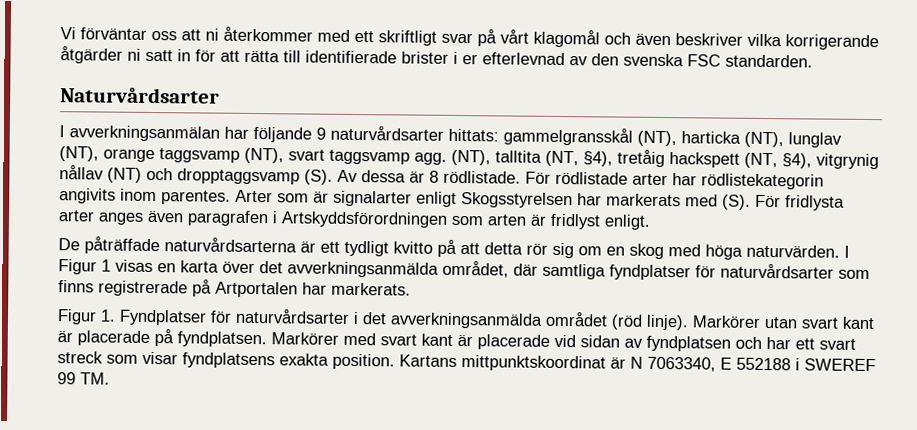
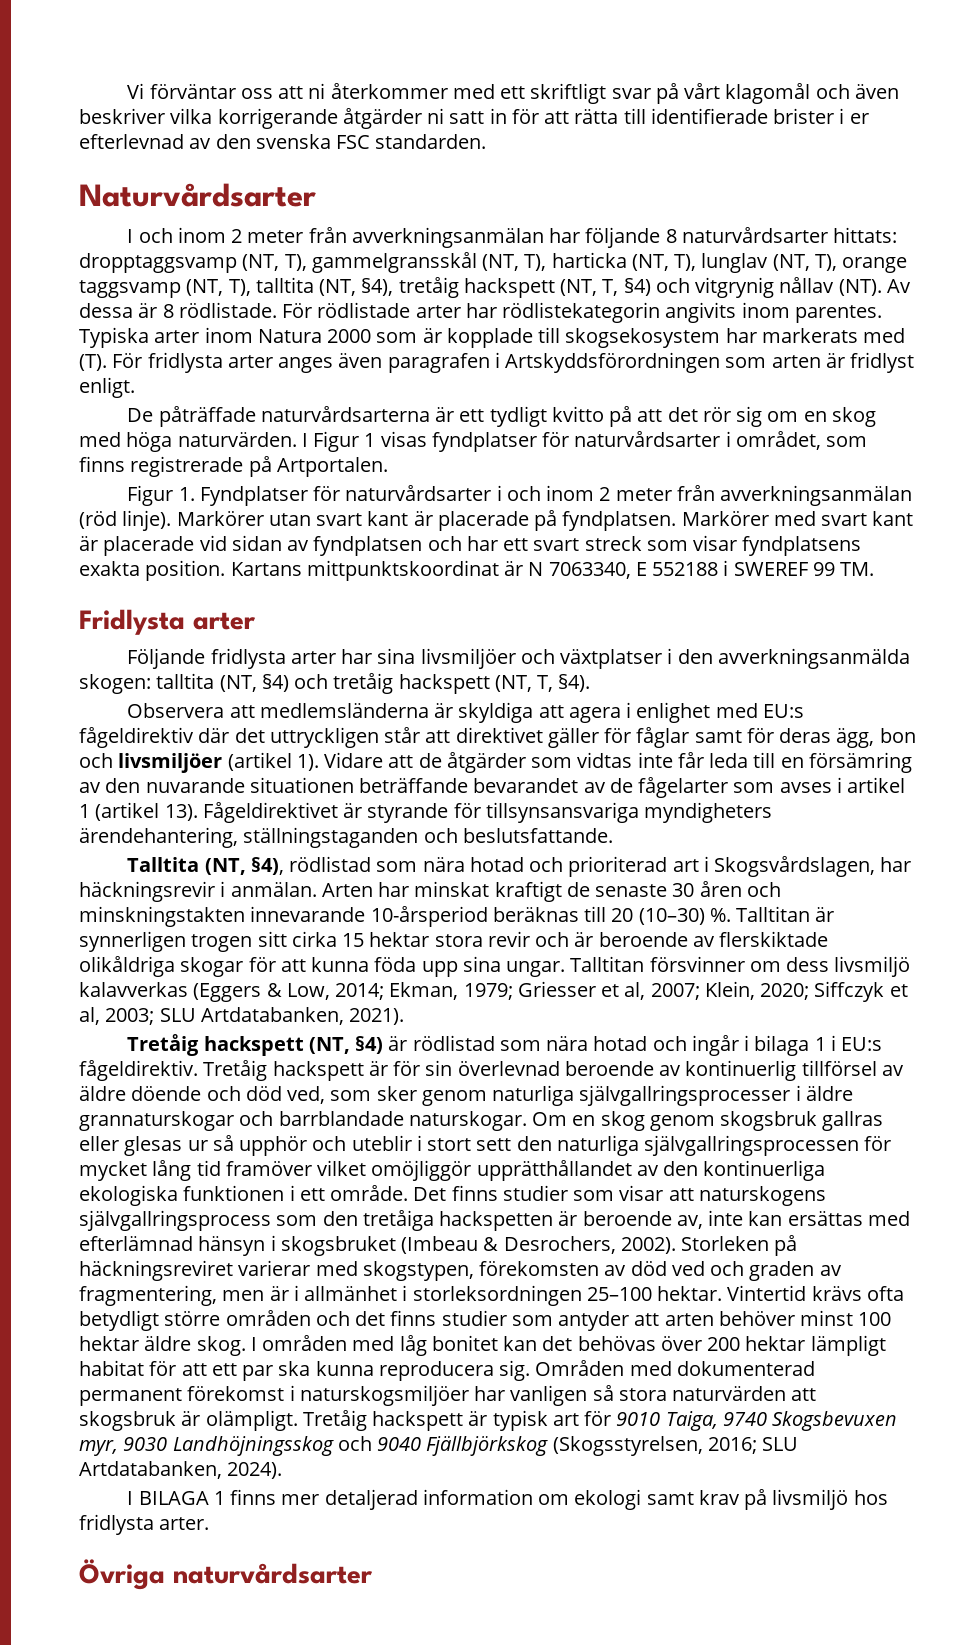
(65, 131) none -> [138,227,347,243] och inom 2 meter från
[316,127,326,140] 9 -> [665,229,677,243] 8
[503,127,842,148] [59,146,491,166] gammelgransskål (NT), harticka (NT), lunglav (NT), orange taggsvamp (NT), svart taggsvamp agg. (NT), -> [79,252,908,273] [79,279,251,298] dropptaggsvamp (NT, T), gammelgransskål (NT, T), harticka (NT, T), lunglav (NT, T), orange taggsvamp (NT, T),
[782,153,879,170] [59,165,333,185] §4), vitgrynig nållav (NT) och dropptaggsvamp (S). -> [602,277,882,298] T, §4) och vitgrynig nållav (NT).
[235,189,573,209] Arter som är signalarter enligt Skogsstyrelsen -> [79,327,721,348] Typiska arter inom Natura 2000 som är kopplade till skogsekosystem
[722,194,751,210] (S). -> [79,354,107,371] (T).
[484,242,523,255] detta -> [667,407,698,422] det
[157,260,606,280] en karta över det avverkningsanmälda området, där samtliga -> (427, 439) none
(834, 271) none -> [725,431,821,450] i området,
[215,281,411,298] Artportalen har markerats. -> [276,457,388,477] Artportalen.
[362,311,608,329] det avverkningsanmälda området -> [506,485,913,506] och inom 2 meter från avverkningsanmälan
(110, 378) none -> [79,609,256,635] [127,648,910,669] [79,673,591,694] [127,702,804,723] [79,727,916,748] [79,752,912,773] [79,777,906,798] [79,802,773,823] [79,827,613,848] [127,856,912,877] [79,881,781,902] [79,906,835,927] [79,931,829,952] [79,956,911,977] [79,981,908,1002] [79,1007,405,1025] [127,1034,883,1056] [79,1060,904,1081] [79,1085,853,1106] [79,1111,884,1131] [79,1135,892,1156] [79,1160,826,1181] [79,1185,826,1206] [79,1210,910,1231] [79,1235,798,1256] [79,1260,842,1281] [79,1285,904,1306] [79,1310,892,1331] [79,1335,886,1356] [79,1360,815,1381] [79,1385,817,1406] [79,1410,898,1431] [79,1436,799,1456] [79,1461,283,1479] [127,1489,888,1510] [79,1514,210,1535] [79,1559,373,1590] // Fridlysta arter // Följande fridlysta arter har sina livsmiljöer och växtplatser i den avverkningsanmälda skogen: talltita (NT, §4) och tretåig hackspett (NT, T, §4). // Observera att medlemsländerna är skyldiga att agera i enlighet med EU:s fågeldirektiv där det uttryckligen står att direktivet gäller för fåglar samt för deras ägg, bon och livsmiljöer (artikel 1). Vidare att de åtgärder som vidtas inte får leda till en försämring av den nuvarande situationen beträffande bevarandet av de fågelarter som avses i artikel 1 (artikel 13). Fågeldirektivet är styrande för tillsynsansvariga myndigheters ärendehantering, ställningstaganden och beslutsfattande. // Talltita (NT, §4), rödlistad som nära hotad och prioriterad art i Skogsvårdslagen, har häckningsrevir i anmälan. Arten har minskat kraftigt de senaste 30 åren och minskningstakten innevarande 10-årsperiod beräknas till 20 (10–30) %. Talltitan är synnerligen trogen sitt cirka 15 hektar stora revir och är beroende av flerskiktade olikåldriga skogar för att kunna föda upp sina ungar. Talltitan försvinner om dess livsmiljö kalavverkas (Eggers & Low, 2014; Ekman, 1979; Griesser et al, 2007; Klein, 2020; Siffczyk et al, 2003; SLU Artdatabanken, 2021). // Tretåig hackspett (NT, §4) är rödlistad som nära hotad och ingår i bilaga 1 i EU:s fågeldirektiv. Tretåig hackspett är för sin överlevnad beroende av kontinuerlig tillförsel av äldre döende och död ved, som sker genom naturliga självgallringsprocesser i äldre grannaturskogar och barrblandade naturskogar. Om en skog genom skogsbruk gallras eller glesas ur så upphör och uteblir i stort sett den naturliga självgallringsprocessen för mycket lång tid framöver vilket omöjliggör upprätthållandet av den kontinuerliga ekologiska funktionen i ett område. Det finns studier som visar att naturskogens självgallringsprocess som den tretåiga hackspetten är beroende av, inte kan ersättas med efterlämnad hänsyn i skogsbruket (Imbeau & Desrochers, 2002). Storleken på häckningsreviret varierar med skogstypen, förekomsten av död ved och graden av fragmentering, men är i allmänhet i storleksordningen 25–100 hektar. Vintertid krävs ofta betydligt större områden och det finns studier som antyder att arten behöver minst 100 hektar äldre skog. I områden med låg bonitet kan det behövas över 200 hektar lämpligt habitat för att ett par ska kunna reproducera sig. Områden med dokumenterad permanent förekomst i naturskogsmiljöer har vanligen så stora naturvärden att skogsbruk är olämpligt. Tretåig hackspett är typisk art för 9010 Taiga, 9740 Skogsbevuxen myr, 9030 Landhöjningsskog och 9040 Fjällbjörkskog (Skogsstyrelsen, 2016; SLU Artdatabanken, 2024). // I BILAGA 1 finns mer detaljerad information om ekologi samt krav på livsmiljö hos fridlysta arter. // Övriga naturvårdsarter

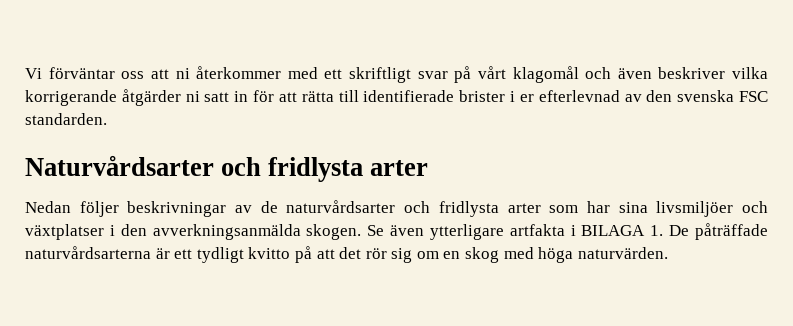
[127,227,898,248] [79,252,908,273] [79,277,911,298] [79,302,882,323] [79,327,906,348] [79,352,915,373] [79,377,135,398] // I och inom 2 meter från avverkningsanmälan har följande 8 naturvårdsarter hittats: dropptaggsvamp (NT, T), gammelgransskål (NT, T), harticka (NT, T), lunglav (NT, T), orange taggsvamp (NT, T), talltita (NT, §4), tretåig hackspett (NT, T, §4) och vitgrynig nållav (NT). Av dessa är 8 rödlistade. För rödlistade arter har rödlistekategorin angivits inom parentes. Typiska arter inom Natura 2000 som är kopplade till skogsekosystem har markerats med (T). För fridlysta arter anges även paragrafen i Artskyddsförordningen som arten är fridlyst enligt. // -> [221,157,429,182] [25,200,769,217] [25,224,664,240] och fridlysta arter // Nedan följer beskrivningar av de naturvårdsarter och fridlysta arter som har sina livsmiljöer och växtplatser i den avverkningsanmälda skogen. Se även ytterligare artfakta i BILAGA 1.
[301,431,868,452] [79,456,388,477] [127,485,913,506] [79,510,914,531] [79,535,862,556] [79,560,875,581] [79,609,256,635] [127,648,910,669] [79,673,591,694] [127,702,804,723] [79,727,916,748] [79,752,912,773] [79,777,906,798] [79,802,773,823] [79,827,613,848] [127,856,912,877] [79,881,781,902] [79,906,835,927] [79,931,829,952] [79,956,911,977] [79,981,908,1002] [79,1007,405,1025] [127,1034,883,1056] [79,1060,904,1081] [79,1085,853,1106] [79,1111,884,1131] [79,1135,892,1156] [79,1160,826,1181] [79,1185,826,1206] [79,1210,910,1231] [79,1235,798,1256] [79,1260,842,1281] [79,1285,904,1306] [79,1310,892,1331] [79,1335,886,1356] [79,1360,815,1381] [79,1385,817,1406] [79,1410,898,1431] [79,1436,799,1456] [79,1461,283,1479] [127,1489,888,1510] [79,1514,210,1535] [79,1559,373,1590] I Figur 1 visas fyndplatser för naturvårdsarter i området, som finns registrerade på Artportalen. // Figur 1. Fyndplatser för naturvårdsarter i och inom 2 meter från avverkningsanmälan (röd linje). Markörer utan svart kant är placerade på fyndplatsen. Markörer med svart kant är placerade vid sidan av fyndplatsen och har ett svart streck som visar fyndplatsens exakta position. Kartans mittpunktskoordinat är N 7063340, E 552188 i SWEREF 99 TM. // Fridlysta arter // Följande fridlysta arter har sina livsmiljöer och växtplatser i den avverkningsanmälda skogen: talltita (NT, §4) och tretåig hackspett (NT, T, §4). // Observera att medlemsländerna är skyldiga att agera i enlighet med EU:s fågeldirektiv där det uttryckligen står att direktivet gäller för fåglar samt för deras ägg, bon och livsmiljöer (artikel 1). Vidare att de åtgärder som vidtas inte får leda till en försämring av den nuvarande situationen beträffande bevarandet av de fågelarter som avses i artikel 1 (artikel 13). Fågeldirektivet är styrande för tillsynsansvariga myndigheters ärendehantering, ställningstaganden och beslutsfattande. // Talltita (NT, §4), rödlistad som nära hotad och prioriterad art i Skogsvårdslagen, har häckningsrevir i anmälan. Arten har minskat kraftigt de senaste 30 åren och minskningstakten innevarande 10-årsperiod beräknas till 20 (10–30) %. Talltitan är synnerligen trogen sitt cirka 15 hektar stora revir och är beroende av flerskiktade olikåldriga skogar för att kunna föda upp sina ungar. Talltitan försvinner om dess livsmiljö kalavverkas (Eggers & Low, 2014; Ekman, 1979; Griesser et al, 2007; Klein, 2020; Siffczyk et al, 2003; SLU Artdatabanken, 2021). // Tretåig hackspett (NT, §4) är rödlistad som nära hotad och ingår i bilaga 1 i EU:s fågeldirektiv. Tretåig hackspett är för sin överlevnad beroende av kontinuerlig tillförsel av äldre döende och död ved, som sker genom naturliga självgallringsprocesser i äldre grannaturskogar och barrblandade naturskogar. Om en skog genom skogsbruk gallras eller glesas ur så upphör och uteblir i stort sett den naturliga självgallringsprocessen för mycket lång tid framöver vilket omöjliggör upprätthållandet av den kontinuerliga ekologiska funktionen i ett område. Det finns studier som visar att naturskogens självgallringsprocess som den tretåiga hackspetten är beroende av, inte kan ersättas med efterlämnad hänsyn i skogsbruket (Imbeau & Desrochers, 2002). Storleken på häckningsreviret varierar med skogstypen, förekomsten av död ved och graden av fragmentering, men är i allmänhet i storleksordningen 25–100 hektar. Vintertid krävs ofta betydligt större områden och det finns studier som antyder att arten behöver minst 100 hektar äldre skog. I områden med låg bonitet kan det behövas över 200 hektar lämpligt habitat för att ett par ska kunna reproducera sig. Områden med dokumenterad permanent förekomst i naturskogsmiljöer har vanligen så stora naturvärden att skogsbruk är olämpligt. Tretåig hackspett är typisk art för 9010 Taiga, 9740 Skogsbevuxen myr, 9030 Landhöjningsskog och 9040 Fjällbjörkskog (Skogsstyrelsen, 2016; SLU Artdatabanken, 2024). // I BILAGA 1 finns mer detaljerad information om ekologi samt krav på livsmiljö hos fridlysta arter. // Övriga naturvårdsarter -> (668, 253) none

